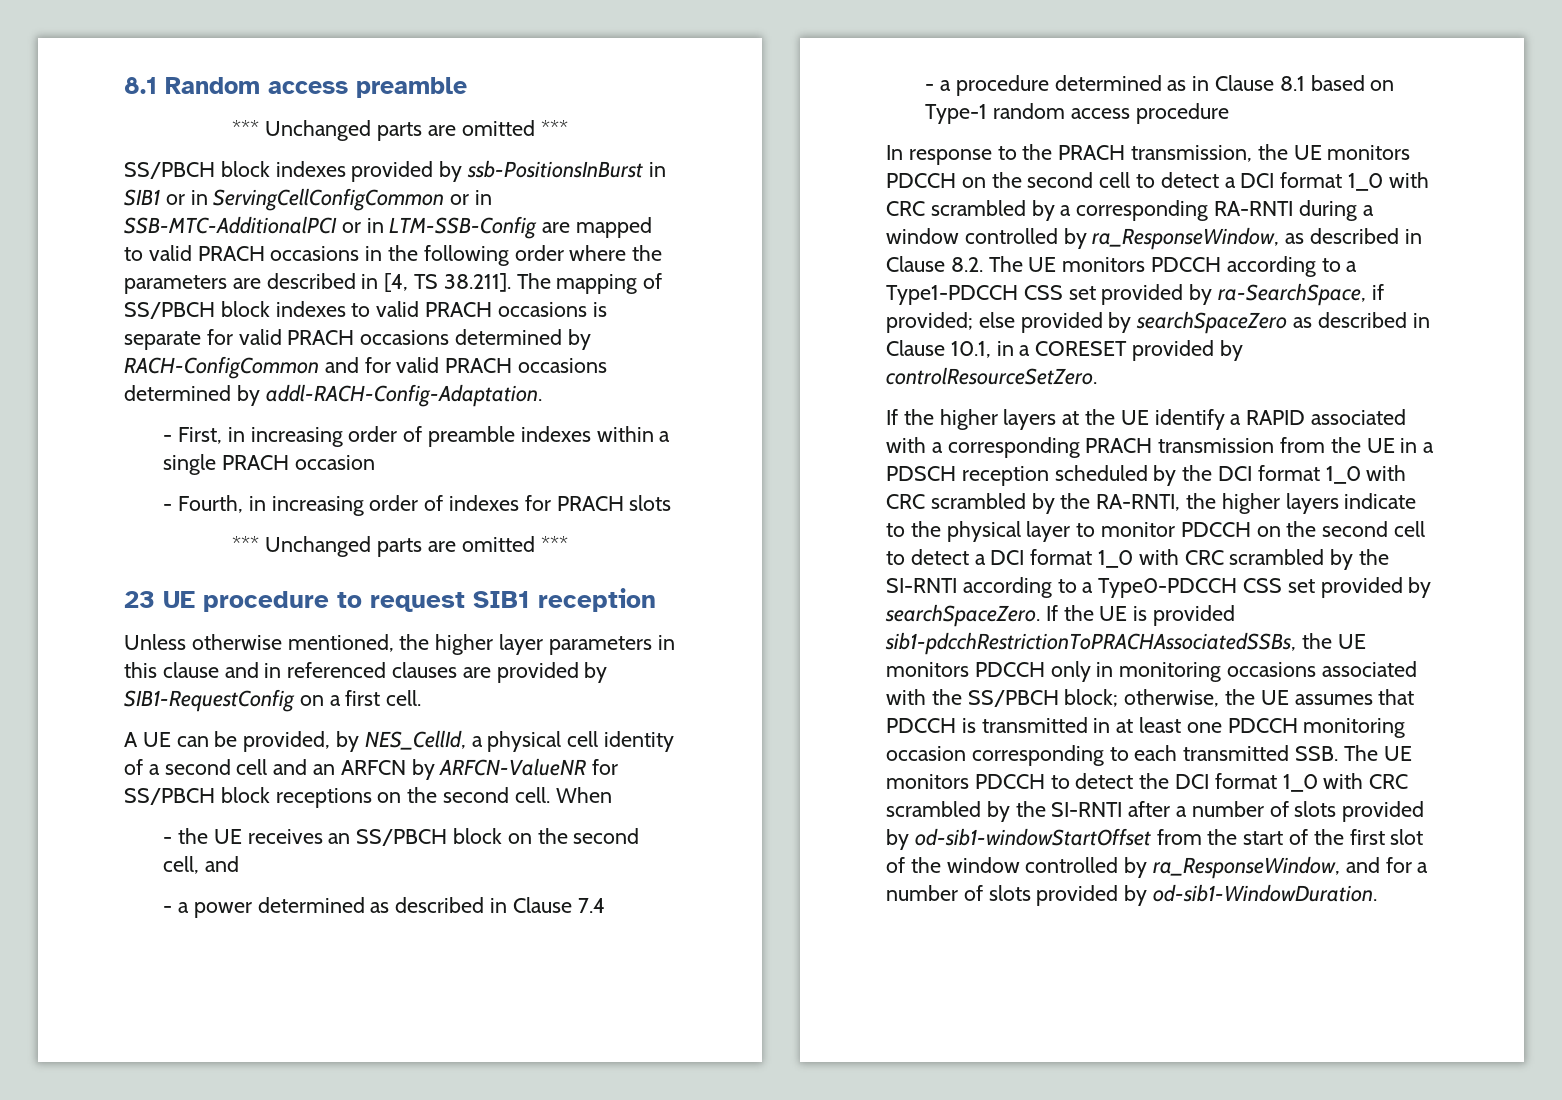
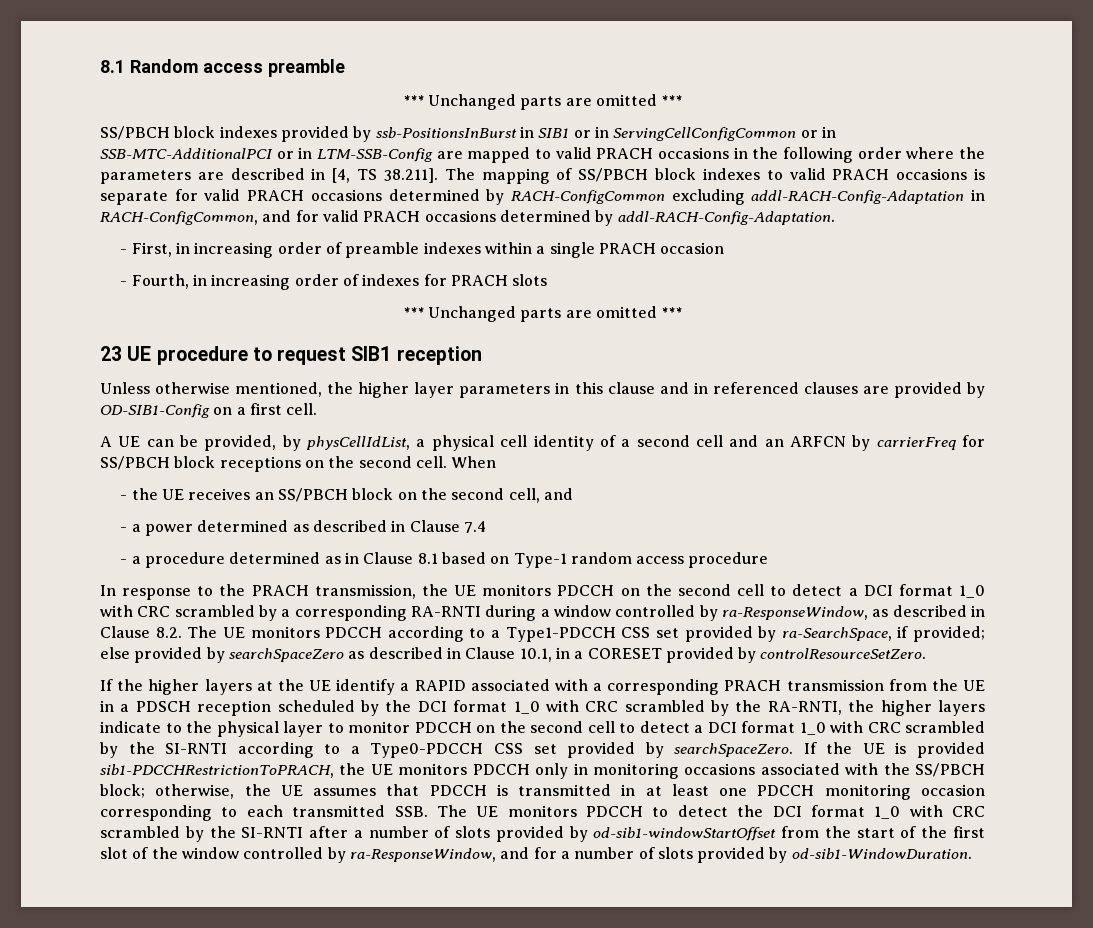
(319, 367) none -> [671,189,986,205] [100,211,258,225] excluding addl-RACH-Config-Adaptation in RACH-ConfigCommon,
[124,689,295,712] SIB1-RequestConfig -> [100,404,210,418] OD-SIB1-Config
[364,730,466,750] NES_CellId, -> [306,436,411,450] physCellIdList,
[439,758,587,776] ARFCN-ValueNR -> [876,437,956,450] carrierFreq
[1092,227,1280,250] ra_ResponseWindow, -> [722,606,869,620] ra-ResponseWindow,
[885,632,1296,655] sib1-pdcchRestrictionToPRACHAssociatedSSBs, -> [100,764,334,778] sib1-PDCCHRestrictionToPRACH,
[1153,856,1341,879] ra_ResponseWindow, -> [349,848,496,862] ra-ResponseWindow,

